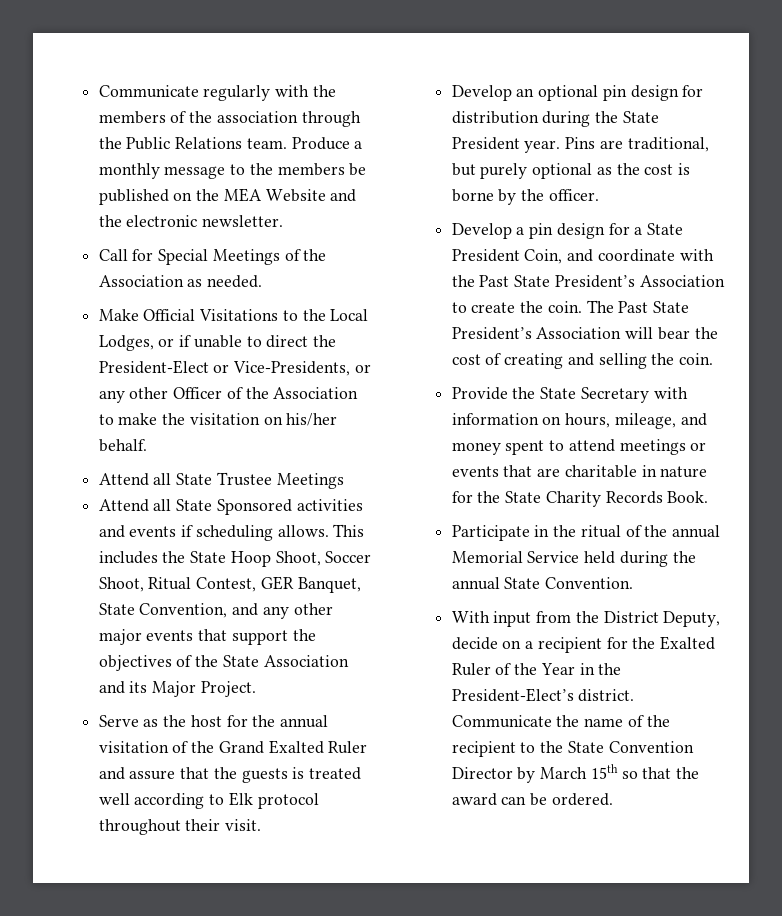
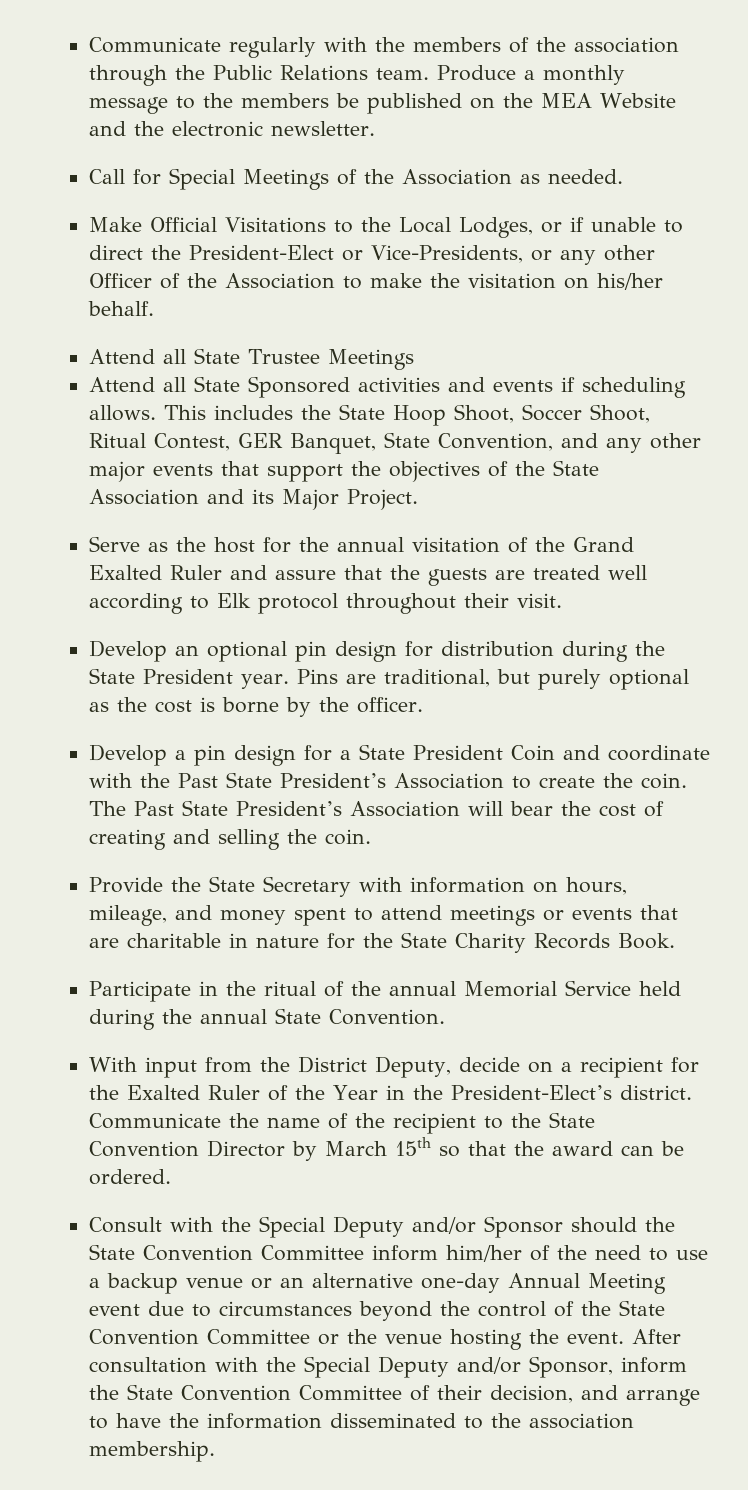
[292,767,305,779] is -> [495,570,526,580] are
[524,249,563,264] Coin, -> [511,745,556,761] Coin
(613, 799) none -> [89,1216,676,1238] [89,1244,709,1262] [89,1273,667,1294] [89,1300,666,1321] [89,1329,682,1350] [89,1356,688,1378] [89,1384,701,1406] [89,1413,635,1429] [89,1441,216,1462] // Consult with the Special Deputy and/or Sponsor should the State Convention Committee inform him/her of the need to use a backup venue or an alternative one-day Annual Meeting event due to circumstances beyond the control of the State Convention Committee or the venue hosting the event. After consultation with the Special Deputy and/or Sponsor, inform the State Convention Committee of their decision, and arrange to have the information disseminated to the association membership.

